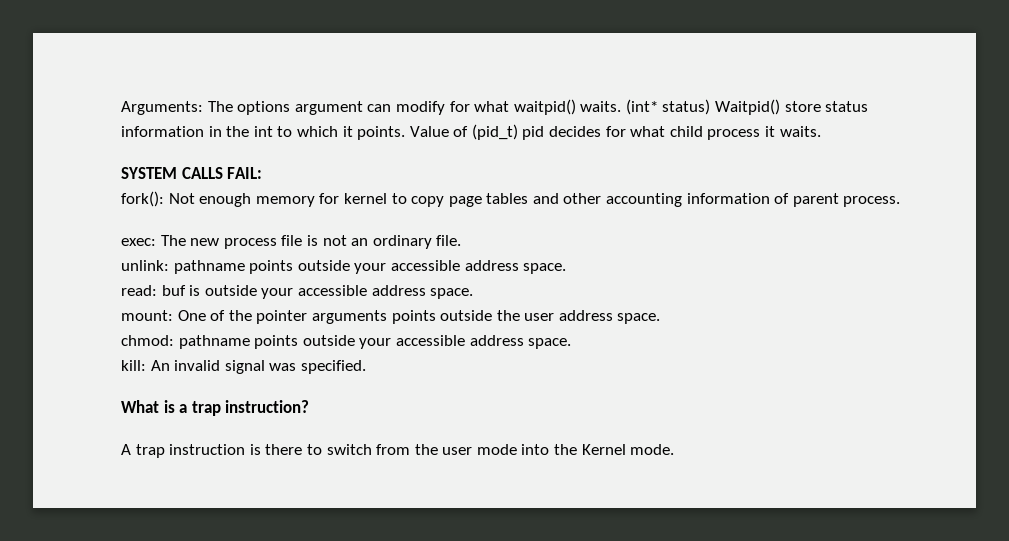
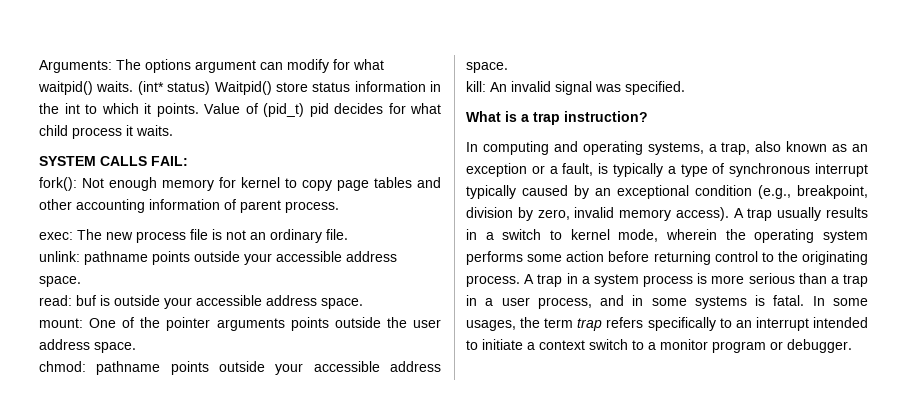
[121,444,675,458] A trap instruction is there to switch from the user mode into the Kernel mode. -> [466,141,868,155] [466,163,868,177] [466,185,868,199] [466,207,868,221] [466,229,868,243] [466,251,868,265] [466,273,868,287] [466,295,868,309] [466,317,868,331] [466,339,852,353] In computing and operating systems, a trap, also known as an exception or a fault, is typically a type of synchronous interrupt typically caused by an exceptional condition (e.g., breakpoint, division by zero, invalid memory access). A trap usually results in a switch to kernel mode, wherein the operating system performs some action before returning control to the originating process. A trap in a system process is more serious than a trap in a user process, and in some systems is fatal. In some usages, the term trap refers specifically to an interrupt intended to initiate a context switch to a monitor program or debugger.

